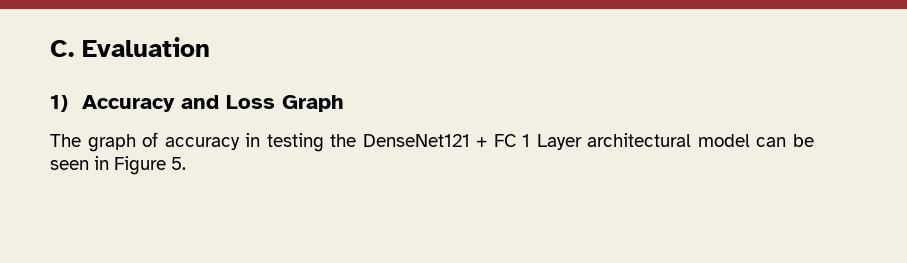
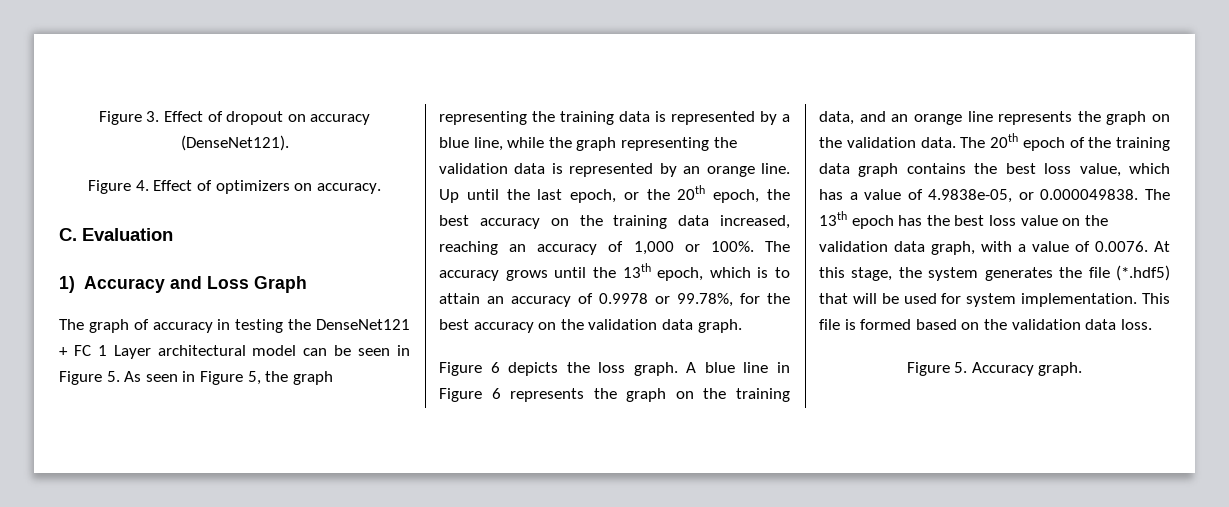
(50, 48) none -> [98,111,371,125] [180,135,289,151] [88,180,381,194] Figure 3. Effect of dropout on accuracy (DenseNet121). // Figure 4. Effect of optimizers on accuracy. //
(187, 163) none -> [124,371,333,385] [439,111,790,125] [439,137,737,151] [439,163,790,177] [439,185,790,203] [439,215,790,229] [439,241,790,255] [439,263,790,281] [439,293,790,307] [439,319,742,333] [439,362,790,376] [439,388,790,402] [819,111,1170,125] [819,133,1170,151] [819,163,1170,177] [819,189,1170,203] [819,211,1108,229] [819,241,1170,255] [819,265,1170,281] [819,293,1170,307] [819,319,1152,330] [906,362,1083,376] As seen in Figure 5, the graph representing the training data is represented by a blue line, while the graph representing the validation data is represented by an orange line. Up until the last epoch, or the 20th epoch, the best accuracy on the training data increased, reaching an accuracy of 1,000 or 100%. The accuracy grows until the 13th epoch, which is to attain an accuracy of 0.9978 or 99.78%, for the best accuracy on the validation data graph. // Figure 6 depicts the loss graph. A blue line in Figure 6 represents the graph on the training data, and an orange line represents the graph on the validation data. The 20th epoch of the training data graph contains the best loss value, which has a value of 4.9838e-05, or 0.000049838. The 13th epoch has the best loss value on the validation data graph, with a value of 0.0076. At this stage, the system generates the file (*.hdf5) that will be used for system implementation. This file is formed based on the validation data loss. // Figure 5. Accuracy graph.

